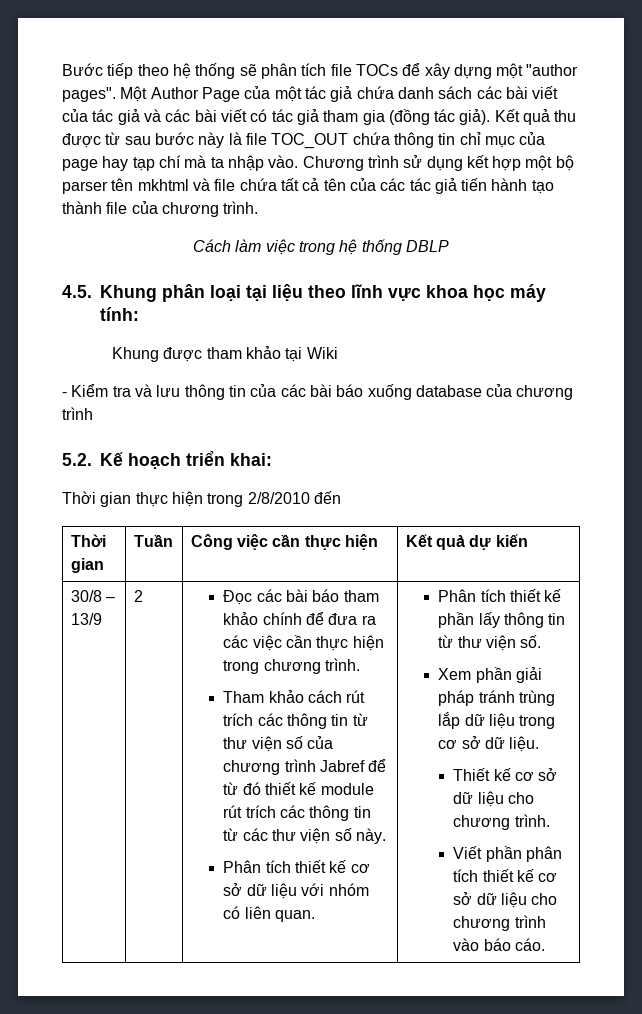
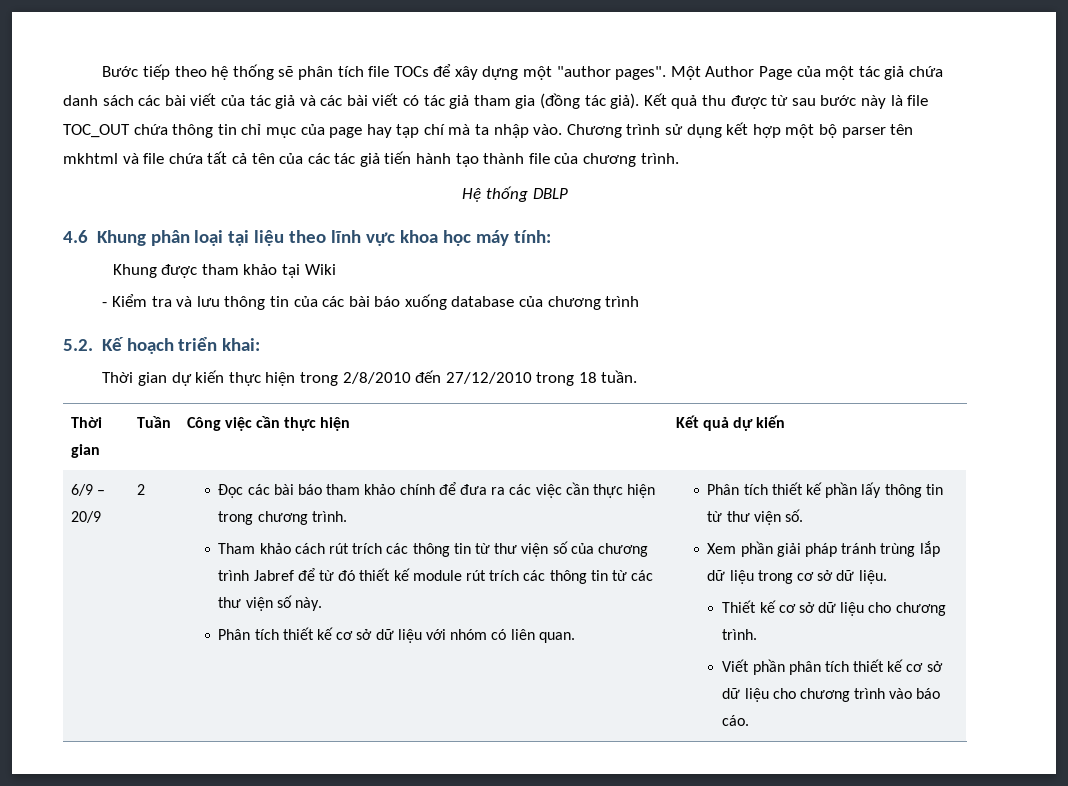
[193,239,358,255] Cách làm việc trong hệ -> [462,188,482,202] Hệ
[62,285,92,298] 4.5. -> [63,230,88,243] 4.6
(132, 499) none -> [171,370,225,386] dự kiến
(341, 497) none -> [445,370,638,386] 27/12/2010 trong 18 tuần.
[70,590,116,602] [70,613,102,625] 30/8 – 13/9 -> [70,484,105,496] [70,511,101,523] 6/9 – 20/9

